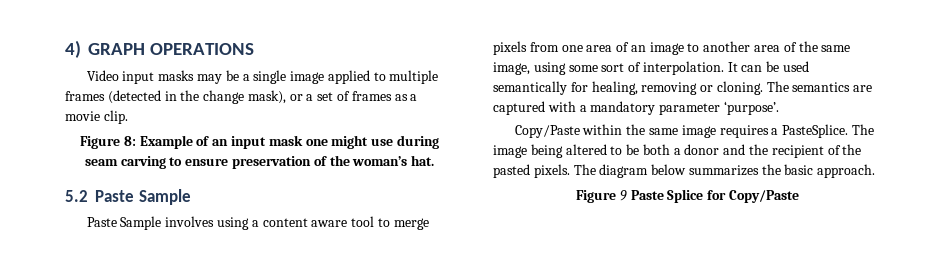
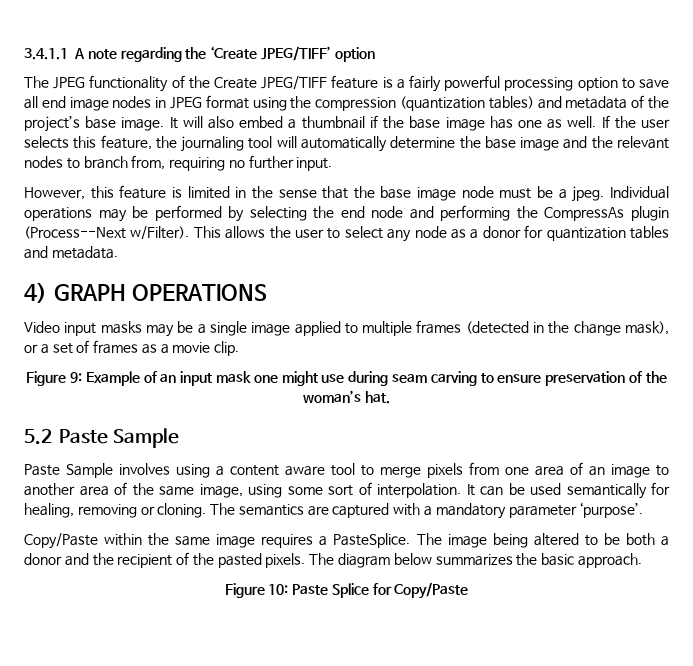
(65, 49) none -> [24,46,375,62] [24,75,669,92] [24,95,669,111] [24,115,671,132] [24,135,670,152] [24,155,333,171] [24,185,669,202] [24,205,670,222] [24,225,669,242] [24,246,118,259] 3.4.1.1 A note regarding the ‘Create JPEG/TIFF’ option // The JPEG functionality of the Create JPEG/TIFF feature is a fairly powerful processing option to save all end image nodes in JPEG format using the compression (quantization tables) and metadata of the project’s base image. It will also embed a thumbnail if the base image has one as well. If the user selects this feature, the journaling tool will automatically determine the base image and the relevant nodes to branch from, requiring no further input. // However, this feature is limited in the sense that the base image node must be a jpeg. Individual operations may be performed by selecting the end node and performing the CompressAs plugin (Process--Next w/Filter). This allows the user to select any node as a donor for quantization tables and metadata. //
[123,136,136,146] 8: -> [70,372,83,383] 9:
[619,190,627,201] 9 -> [268,584,289,595] 10:

